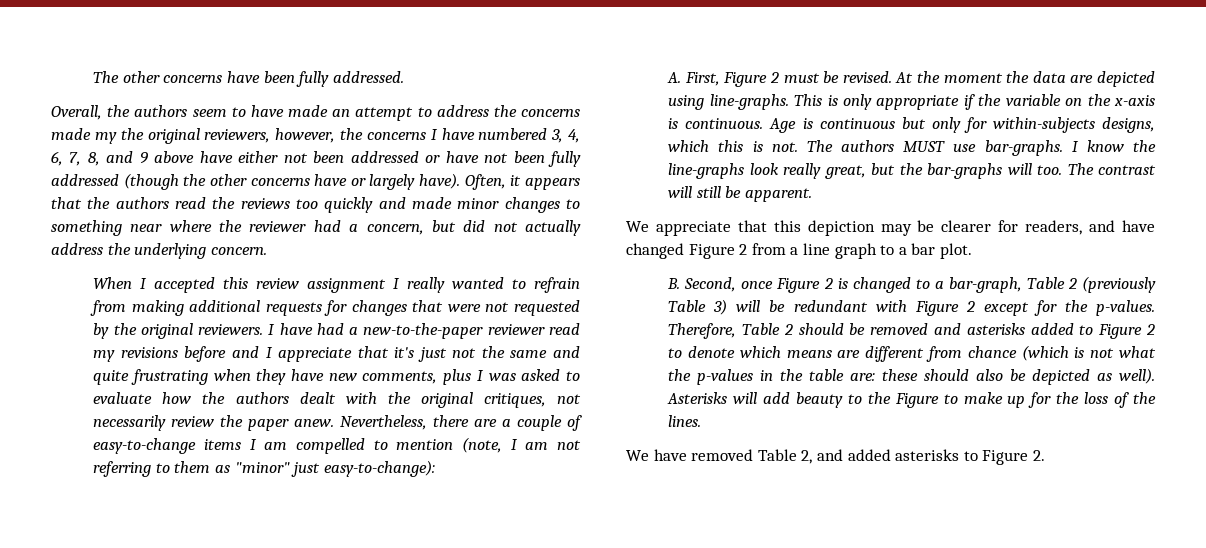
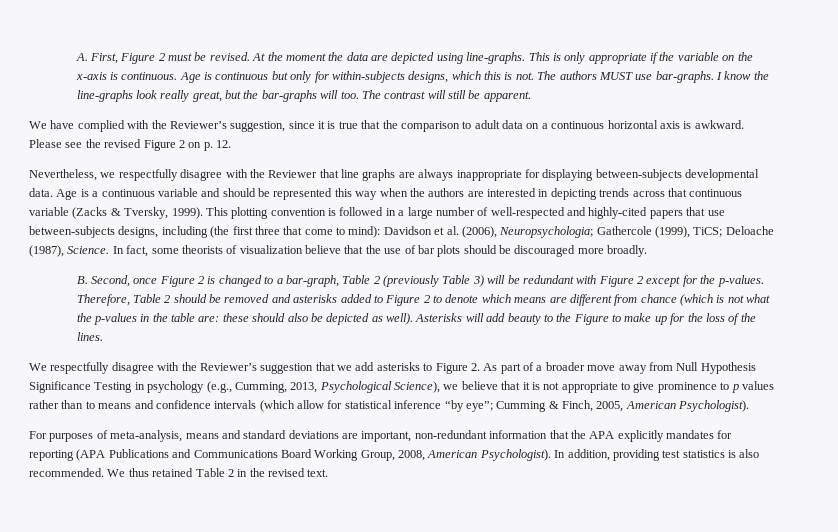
[93,71,404,87] [51,105,580,121] [51,128,580,144] [51,151,581,167] [51,173,580,190] [51,197,580,213] [51,220,581,236] [51,243,267,259] [93,277,580,293] [90,300,580,316] [93,323,580,339] [93,346,580,362] [93,369,580,385] [93,392,581,408] [93,415,582,431] [93,437,581,454] [93,460,435,477] The other concerns have been fully addressed. // Overall, the authors seem to have made an attempt to address the concerns made my the original reviewers, however, the concerns I have numbered 3, 4, 6, 7, 8, and 9 above have either not been addressed or have not been fully addressed (though the other concerns have or largely have). Often, it appears that the authors read the reviews too quickly and made minor changes to something near where the reviewer had a concern, but did not actually address the underlying concern. // When I accepted this review assignment I really wanted to refrain from making additional requests for changes that were not requested by the original reviewers. I have had a new-to-the-paper reviewer read my revisions before and I appreciate that it's just not the same and quite frustrating when they have new comments, plus I was asked to evaluate how the authors dealt with the original critiques, not necessarily review the paper anew. Nevertheless, there are a couple of easy-to-change items I am compelled to mention (note, I am not referring to them as "minor" just easy-to-change): // -> (75, 57) none
[655,220,1155,236] [626,243,972,259] appreciate that this depiction may be clearer for readers, and have changed Figure 2 from a line graph to a bar plot. -> [50,120,744,132] [29,139,231,151] [29,169,759,181] [29,188,743,200] [29,207,725,219] [29,226,774,238] [29,245,648,257] have complied with the Reviewer’s suggestion, since it is true that the comparison to adult data on a continuous horizontal axis is awkward. Please see the revised Figure 2 on p. 12. // Nevertheless, we respectfully disagree with the Reviewer that line graphs are always inappropriate for displaying between-subjects developmental data. Age is a continuous variable and should be represented this way when the authors are interested in depicting trends across that continuous variable (Zacks & Tversky, 1999). This plotting convention is followed in a large number of well-respected and highly-cited papers that use between-subjects designs, including (the first three that come to mind): Davidson et al. (2006), Neuropsychologia; Gathercole (1999), TiCS; Deloache (1987), Science. In fact, some theorists of visualization believe that the use of bar plots should be discouraged more broadly.
[653,449,1045,465] have removed Table 2, and added asterisks to Figure 2. -> [50,362,756,374] [29,381,774,393] [29,400,750,412] [29,430,733,442] [29,449,760,461] [29,468,329,477] respectfully disagree with the Reviewer’s suggestion that we add asterisks to Figure 2. As part of a broader move away from Null Hypothesis Significance Testing in psychology (e.g., Cumming, 2013, Psychological Science), we believe that it is not appropriate to give prominence to p values rather than to means and confidence intervals (which allow for statistical inference “by eye”; Cumming & Finch, 2005, American Psychologist). // For purposes of meta-analysis, means and standard deviations are important, non-redundant information that the APA explicitly mandates for reporting (APA Publications and Communications Board Working Group, 2008, American Psychologist). In addition, providing test statistics is also recommended. We thus retained Table 2 in the revised text.

